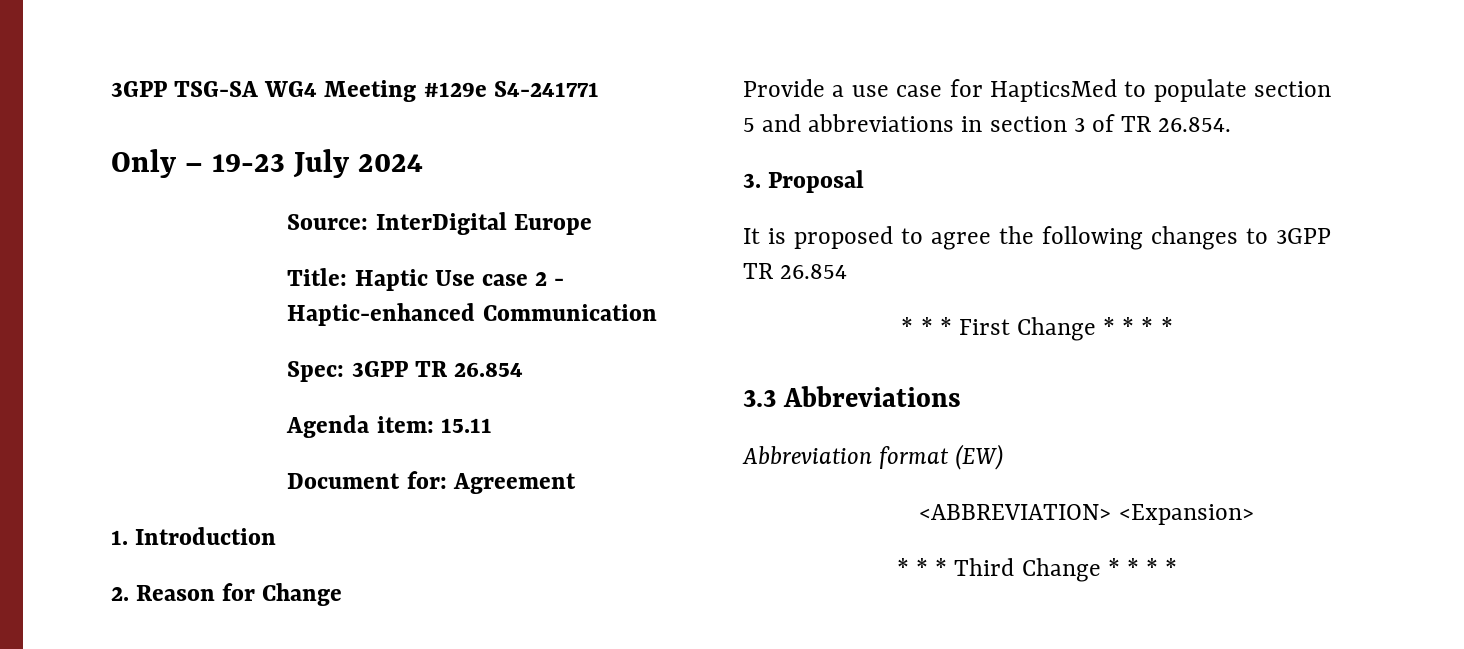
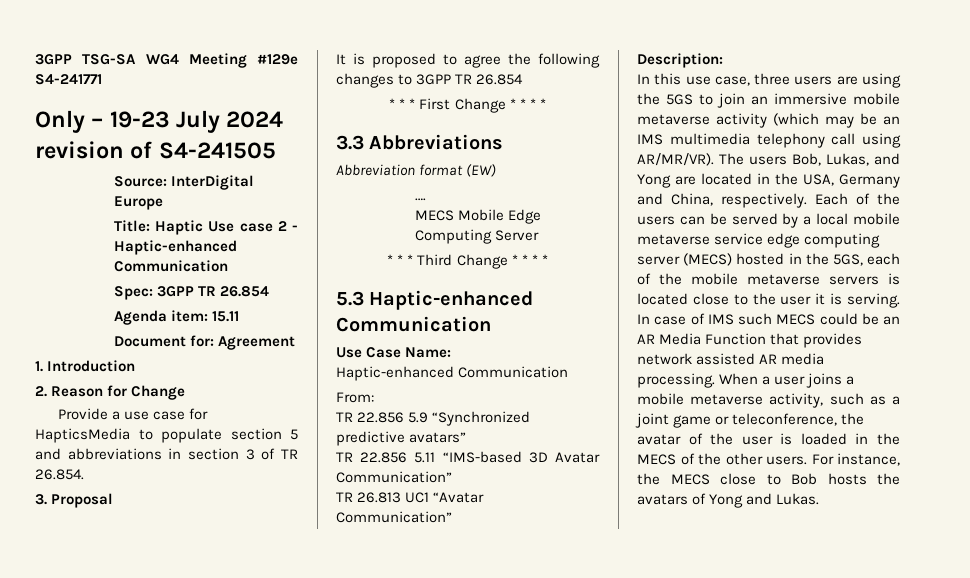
(424, 163) none -> [35,141,276,159] revision of S4-241505
[989,79,1117,102] HapticsMed -> [35,428,130,443] HapticsMedia
[919,504,1254,525] <ABBREVIATION> <Expansion> -> [414,198,426,201] [414,209,541,224] [414,229,539,244] …. // MECS Mobile Edge Computing Server
(1178, 567) none -> [336,290,534,310] [336,316,491,332] [336,347,452,358] [336,366,569,381] [336,392,374,403] [336,411,531,426] [336,431,467,446] [336,451,600,463] [336,471,452,483] [336,492,485,503] [336,511,452,523] [637,53,723,68] [637,73,901,88] [637,93,900,108] [637,113,900,128] [637,133,901,148] [637,153,900,166] [637,173,900,188] [637,193,900,208] [637,213,900,228] [637,233,881,248] [637,253,900,266] [637,273,900,285] [637,293,900,308] [637,313,900,325] [637,333,863,348] [637,353,825,365] [637,373,855,388] [637,393,900,408] [635,413,865,428] [637,433,900,445] [637,453,900,466] [637,473,900,485] [637,493,820,508] // 5.3 Haptic-enhanced Communication // Use Case Name: // Haptic-enhanced Communication // From: // TR 22.856 5.9 “Synchronized predictive avatars” // TR 22.856 5.11 “IMS-based 3D Avatar Communication” // TR 26.813 UC1 “Avatar Communication” // Description: // In this use case, three users are using the 5GS to join an immersive mobile metaverse activity (which may be an IMS multimedia telephony call using AR/MR/VR). The users Bob, Lukas, and Yong are located in the USA, Germany and China, respectively. Each of the users can be served by a local mobile metaverse service edge computing server (MECS) hosted in the 5GS, each of the mobile metaverse servers is located close to the user it is serving. In case of IMS such MECS could be an AR Media Function that provides network assisted AR media processing. When a user joins a mobile metaverse activity, such as a joint game or teleconference, the avatar of the user is loaded in the MECS of the other users. For instance, the MECS close to Bob hosts the avatars of Yong and Lukas.

